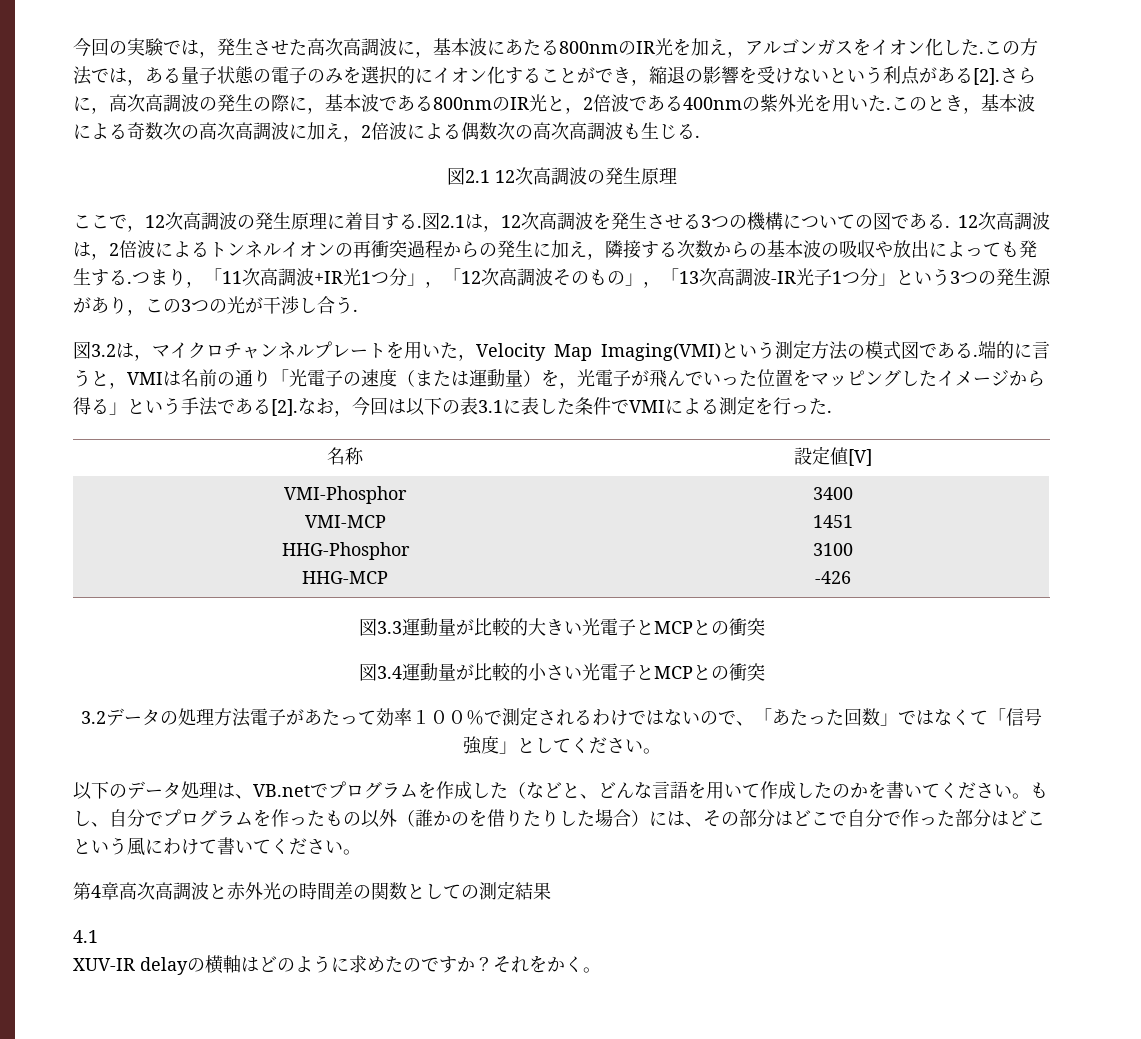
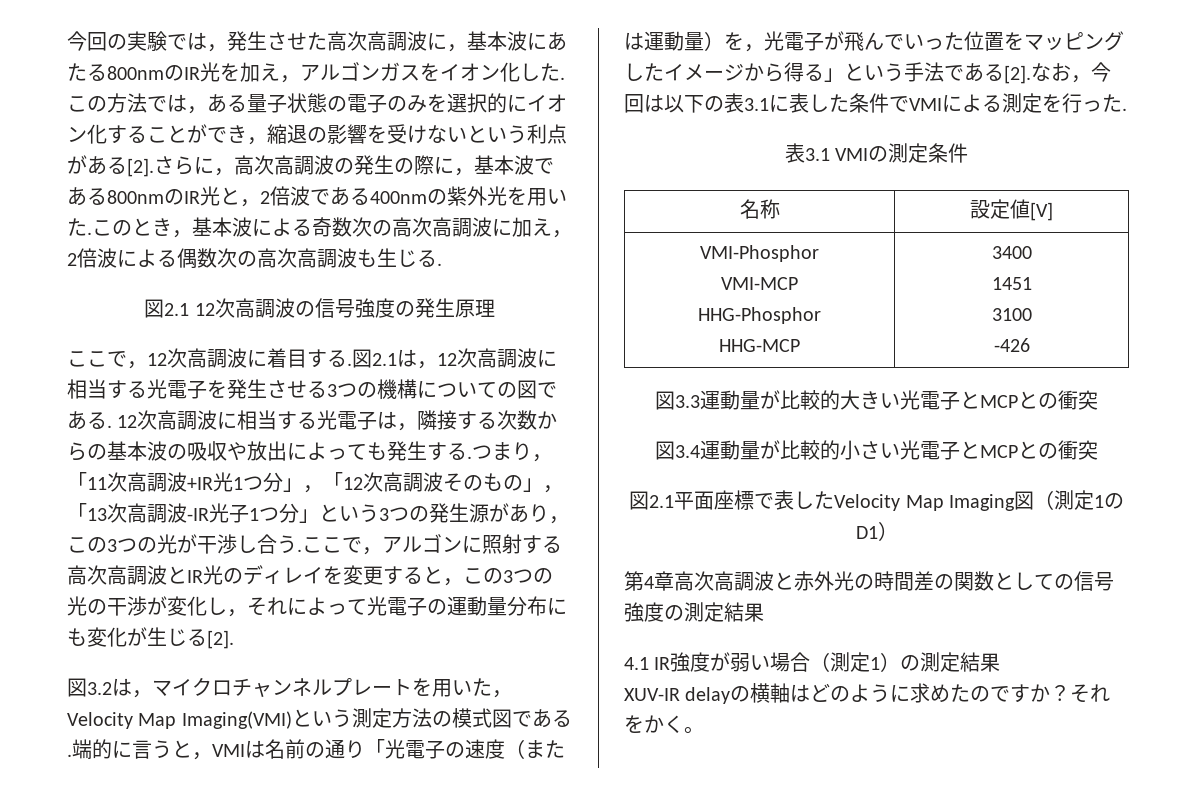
(605, 177) none -> [314,298,415,318] 信号強度の
[237,212,327,230] の発生原理 -> (247, 358) none
(593, 221) none -> [537,350,557,367] [67,379,207,399] に相当する光電子
[73,240,587,260] は，2倍波によるトンネルイオンの再衝突過程からの発生に加え -> [217,410,398,430] に相当する光電子は
(358, 310) none -> [302,534,562,555] [67,565,553,586] [67,596,567,617] [67,627,234,649] ここで，アルゴンに照射する高次高調波とIR光のディレイを変更すると，この3つの光の干渉が変化し，それによって光電子の運動量分布にも変化が生じる[2].
(832, 411) none -> [784,143,969,163] // 表3.1 VMIの測定条件
[81,707,1042,727] [462,736,661,755] [73,781,1048,800] [73,809,1045,828] [73,837,361,856] 3.2データの処理方法電子があたって効率１００％で測定されるわけではないので、「あたった回数」ではなくて「信号強度」としてください。 // 以下のデータ処理は、VB.netでプログラムを作成した（などと、どんな言語を用いて作成したのかを書いてください。もし、自分でプログラムを作ったもの以外（誰かのを借りたりした場合）には、その部分はどこで自分で作った部分はどこという風にわけて書いてください。 -> [629,490,1124,511] [855,521,898,541] 図2.1平面座標で表したVelocity Map Imaging図（測定1のD1）
(479, 892) none -> [1074,571,1114,591] [624,602,684,622] 信号強度の
(98, 936) none -> [654,652,1001,672] IR強度が弱い場合（測定1）の測定結果

